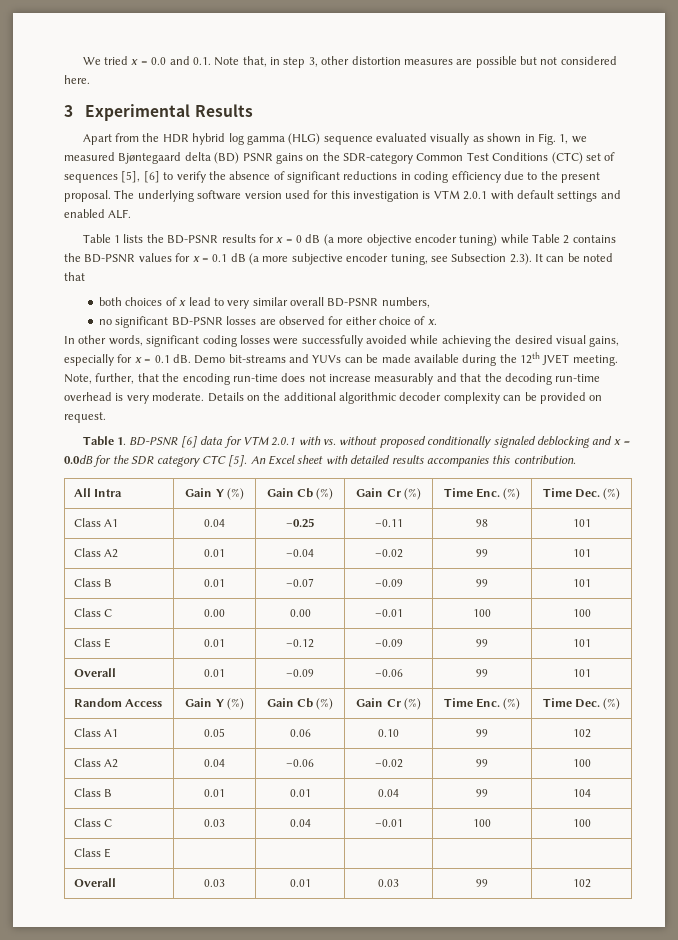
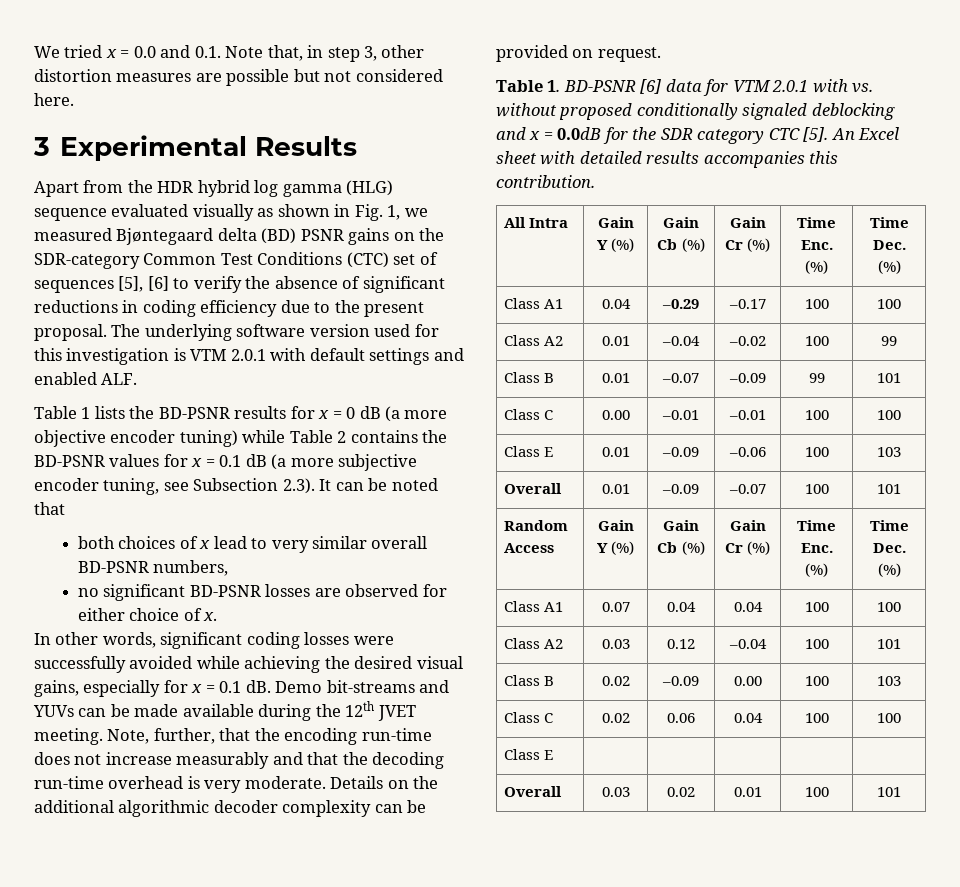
[286,518,314,528] [374,519,403,527] [476,519,488,527] [572,519,591,527] –0.25 | –0.11 | 98 | 101 -> [662,299,699,309] [728,299,766,309] [804,299,829,309] [877,299,901,309] –0.29 | –0.17 | 100 | 100
[476,549,488,557] [572,549,591,557] | 99 | 101 -> [804,336,829,346] [881,336,897,346] | 100 | 99
[289,609,311,617] 0.00 -> [662,410,699,420] –0.01
[286,639,314,648] [374,639,403,647] [476,639,488,647] [572,639,591,647] | –0.12 | –0.09 | 99 | 101 -> [662,447,699,457] [728,447,766,457] [804,447,829,457] [877,447,901,457] | –0.09 | –0.06 | 100 | 103
[374,669,403,677] [476,669,488,677] –0.06 | 99 -> [728,484,766,494] [804,484,829,494] –0.07 | 100
[204,728,225,737] [289,729,311,737] [378,729,399,737] [476,729,488,737] [572,729,591,738] [73,758,119,768] [204,759,225,767] [286,759,314,767] [374,759,403,768] [476,759,488,767] [572,759,591,767] [73,788,113,797] [204,789,225,797] [289,789,311,797] [378,789,399,797] [476,789,488,797] [572,789,591,797] [73,818,113,827] [204,819,225,827] [289,819,311,827] [374,819,403,827] 0.05 | 0.06 | 0.10 | 99 | 102 // Class A2 | 0.04 | –0.06 | –0.02 | 99 | 100 // Class B | 0.01 | 0.01 | 0.04 | 99 | 104 // Class C | 0.03 | 0.04 | –0.01 -> [601,602,630,612] [667,602,696,612] [733,602,763,612] [804,602,829,612] [877,602,901,612] [504,638,564,649] [601,639,630,649] [667,639,695,649] [728,639,767,649] [804,639,829,649] [877,639,901,649] [504,675,555,686] [601,676,630,686] [662,676,699,686] [733,676,762,686] [804,676,829,686] [877,676,901,686] [504,712,554,723] [601,713,630,723] [667,713,695,723] [733,713,763,723] 0.07 | 0.04 | 0.04 | 100 | 100 // Class A2 | 0.03 | 0.12 | –0.04 | 100 | 101 // Class B | 0.02 | –0.09 | 0.00 | 100 | 103 // Class C | 0.02 | 0.06 | 0.04
[289,879,311,887] [378,879,399,887] [476,879,488,887] [572,879,591,888] | 0.01 | 0.03 | 99 | 102 -> [667,787,695,797] [733,787,762,797] [804,787,829,797] [877,787,901,797] | 0.02 | 0.01 | 100 | 101

